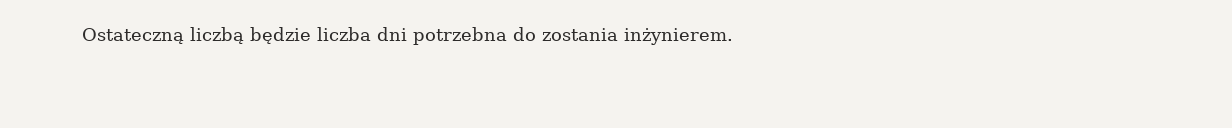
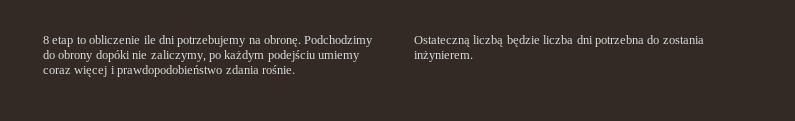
(82, 36) none -> [43,35,374,47] [43,50,360,62] [43,65,295,77] 8 etap to obliczenie ile dni potrzebujemy na obronę. Podchodzimy do obrony dopóki nie zaliczymy, po każdym podejściu umiemy coraz więcej i prawdopodobieństwo zdania rośnie. //

